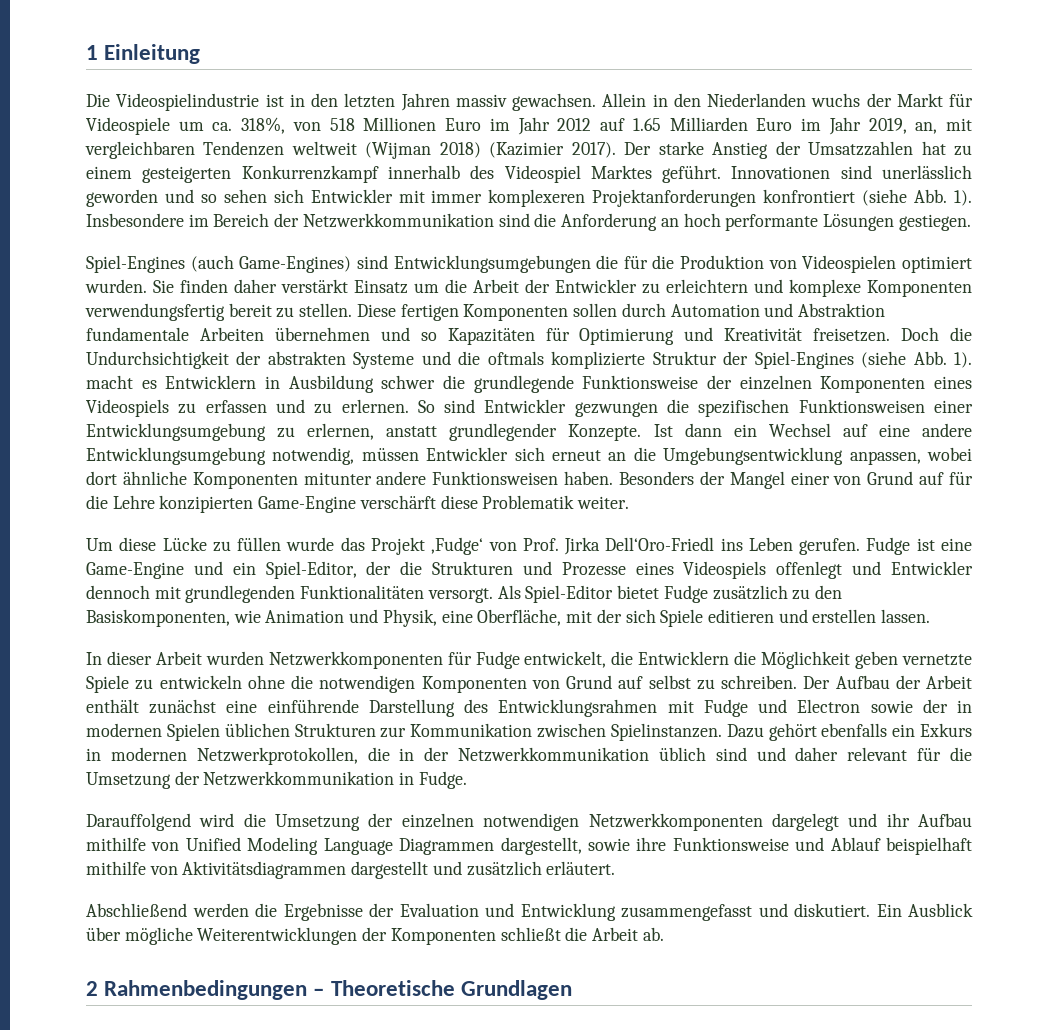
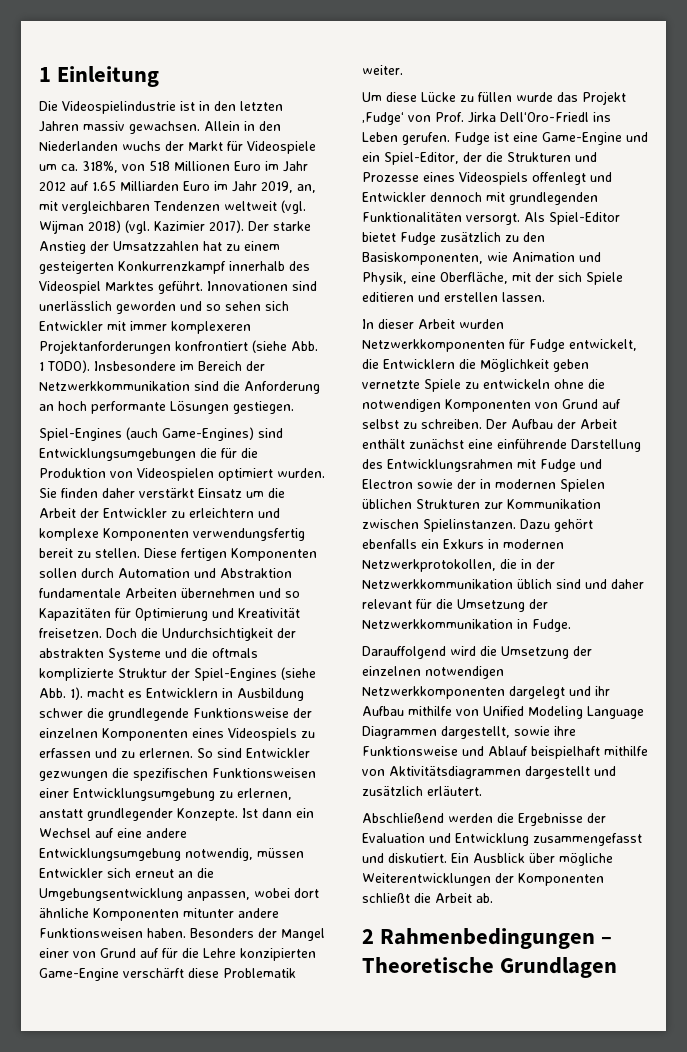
[365,142,565,159] (Wijman 2018) (Kazimier -> [280,200,306,214] [39,220,205,234] (vgl. Wijman 2018) (vgl. Kazimier
[953,190,972,206] 1). -> [39,360,90,373] 1 TODO).

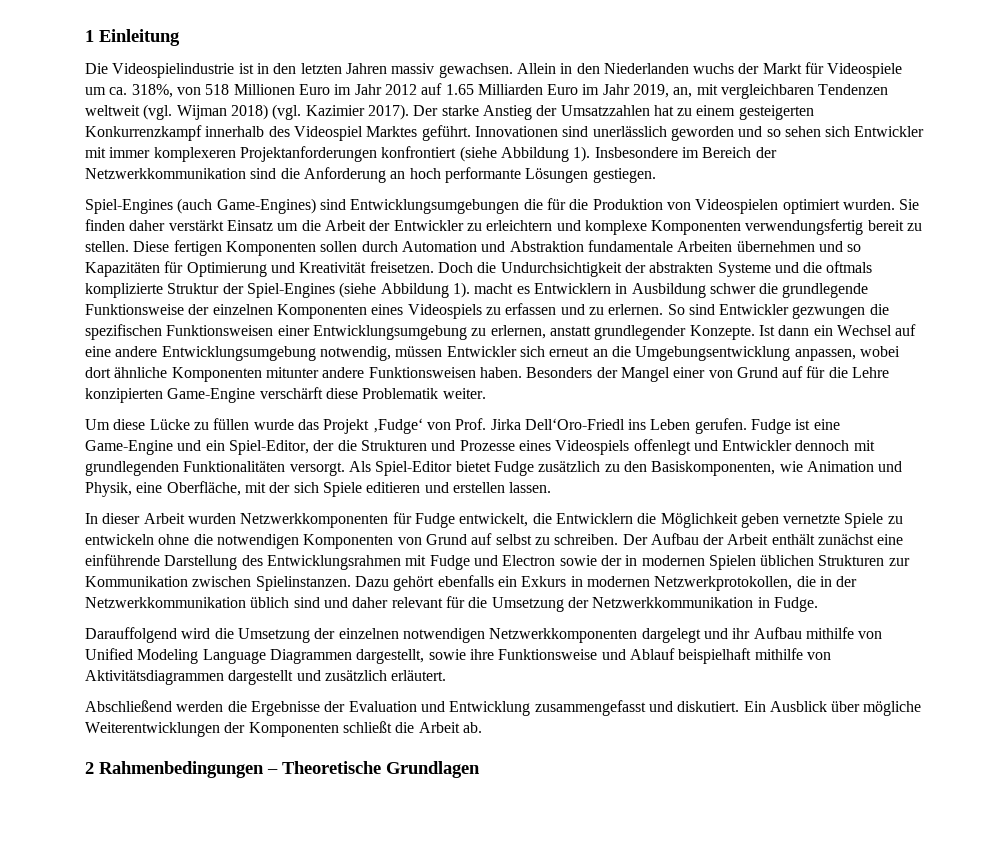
[291,341,318,351] [39,360,90,373] Abb. 1 TODO). -> [500,146,591,162] Abbildung 1).
[39,688,66,698] Abb. -> [380,283,449,298] Abbildung

